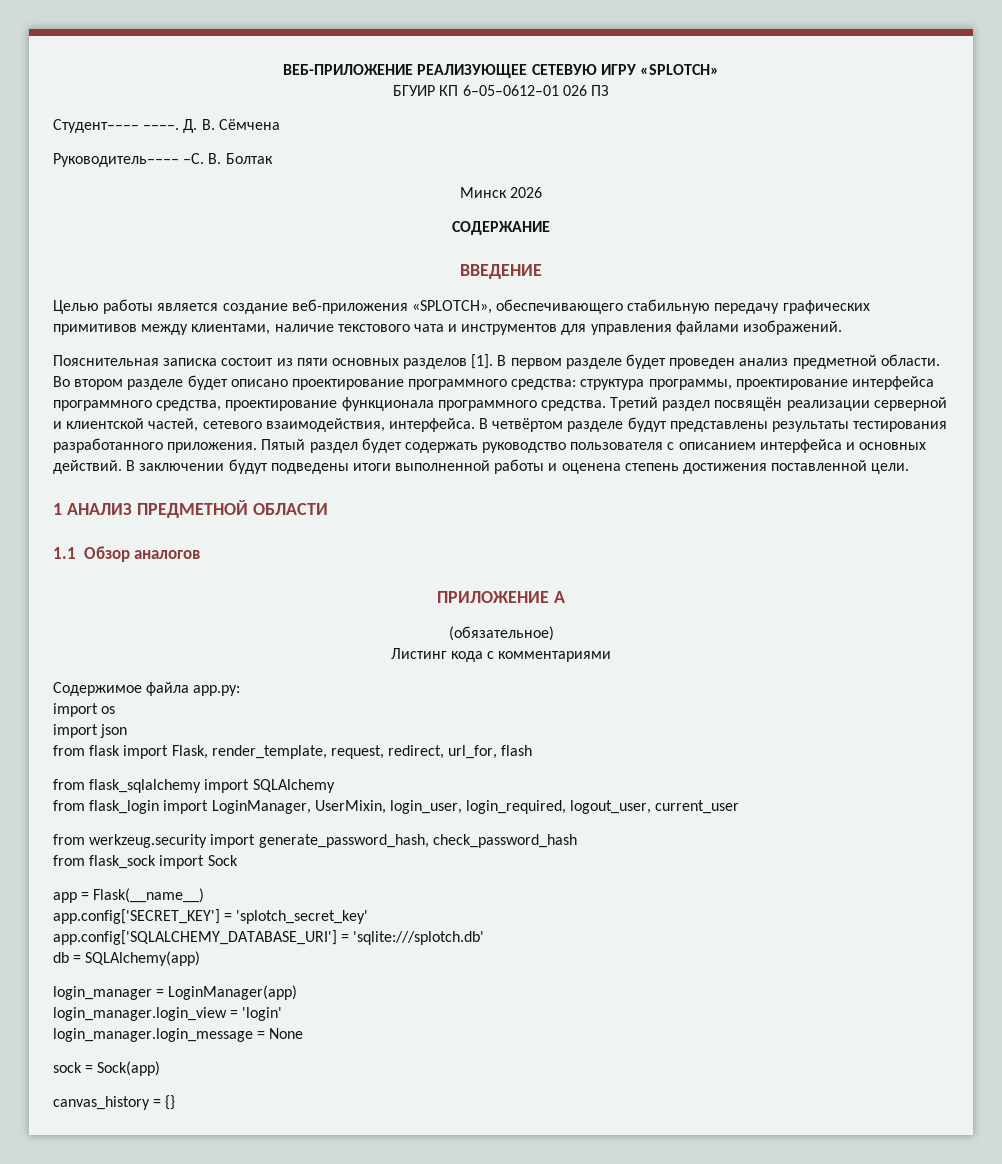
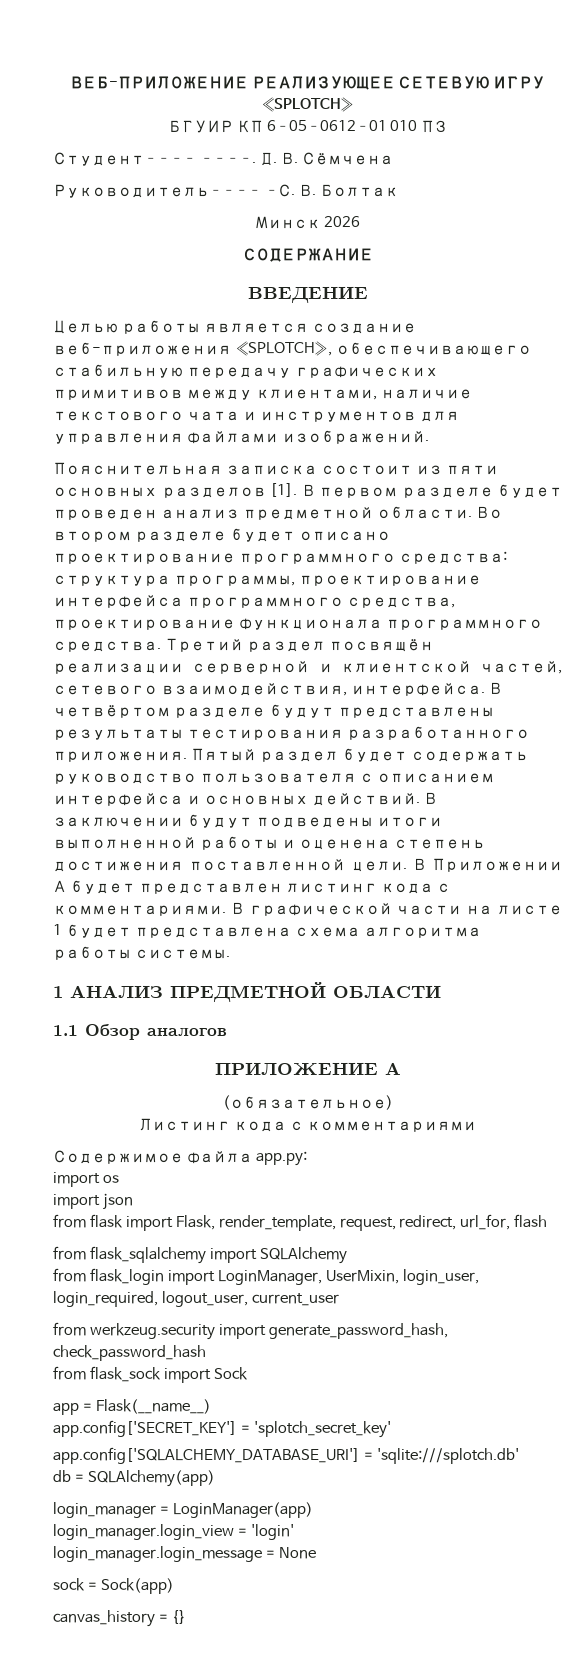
[562,85,587,96] 026 -> [390,120,418,131] 010
(910, 468) none -> [413,858,562,872] [53,880,450,894] [53,902,562,916] [53,924,481,938] [53,946,230,960] В Приложении А будет представлен листинг кода с комментариями. В графической части на листе 1 будет представлена схема алгоритма работы системы.

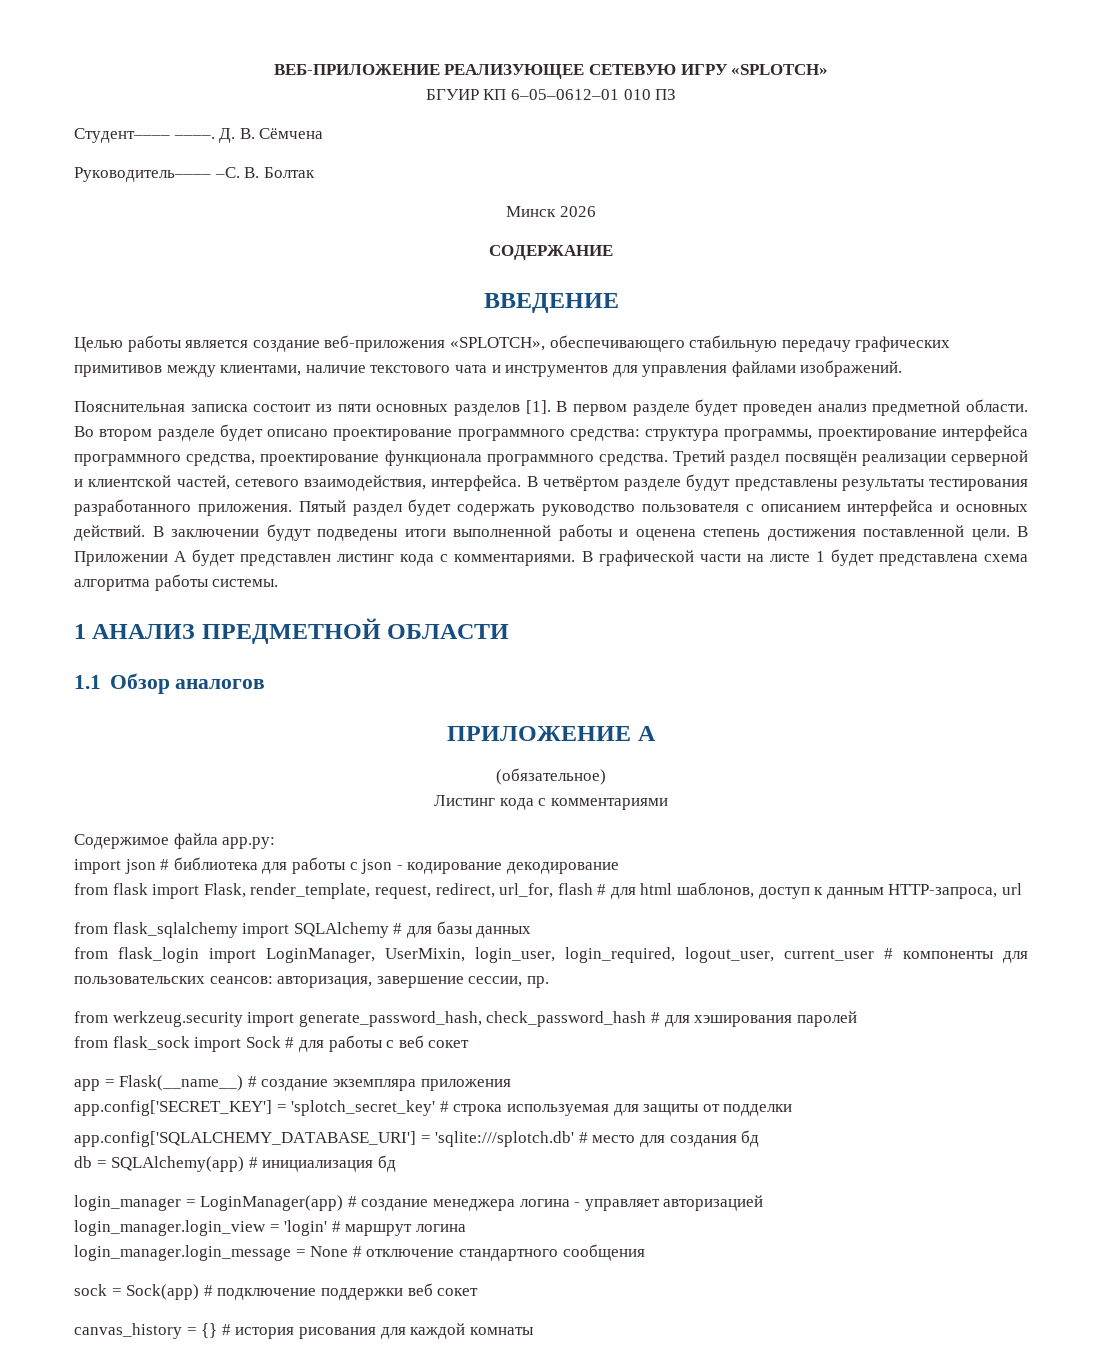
[53,1172,119,1187] // import os -> (276, 843) none
(133, 1201) none -> [160,857,619,874] # библиотека для работы с json - кодирование декодирование
(548, 1221) none -> [597,882,1023,899] # для html шаблонов, доступ к данным HTTP-запроса, url
(347, 1255) none -> [393,921,532,938] # для базы данных
(339, 1299) none -> [884,948,1028,963] [74,976,549,988] # компоненты для пользовательских сеансов: авторизация, завершение сессии, пр.
(206, 1353) none -> [650,1011,857,1027] # для хэширования паролей
(248, 1373) none -> [285,1035,470,1052] # для работы с веб сокет
(211, 1406) none -> [247,1076,511,1091] # создание экземпляра приложения
[53,1447,519,1464] // app.config['SQLALCHEMY_DATABASE_URI'] = 'sqlite:///splotch.db' -> [439,1101,793,1116] [74,1130,760,1147] # строка используемая для защиты от подделки // app.config['SQLALCHEMY_DATABASE_URI'] = 'sqlite:///splotch.db' # место для создания бд
(215, 1478) none -> [248,1155,396,1172] # инициализация бд
(313, 1510) none -> [347,1195,764,1211] # создание менеджера логина - управляет авторизацией
(294, 1532) none -> [331,1221,466,1236] # маршрут логина
(316, 1553) none -> [352,1244,645,1261] # отключение стандартного сообщения
[53,1610,186,1627] // canvas_history = {} -> [203,1283,479,1300] [74,1323,534,1339] # подключение поддержки веб сокет // canvas_history = {} # история рисования для каждой комнаты

